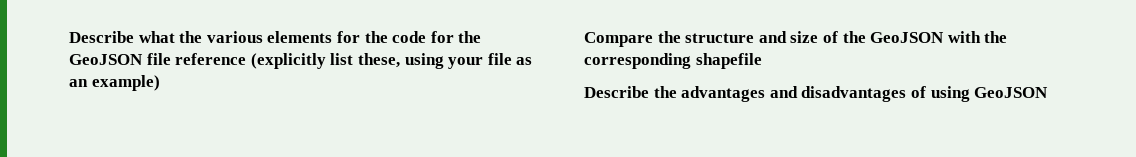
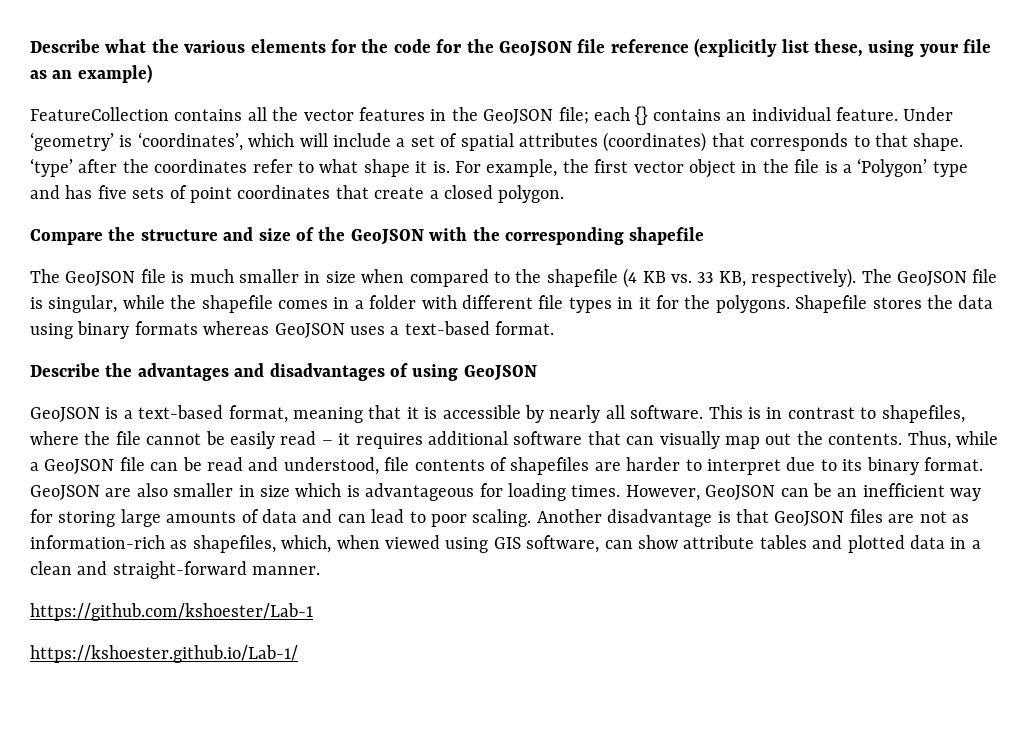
(160, 83) none -> [30,106,954,125] [30,132,964,152] [30,158,968,178] [30,185,565,203] // FeatureCollection contains all the vector features in the GeoJSON file; each {} contains an individual feature. Under ‘geometry’ is ‘coordinates’, which will include a set of spatial attributes (coordinates) that corresponds to that shape. ‘type’ after the coordinates refer to what shape it is. For example, the first vector object in the file is a ‘Polygon’ type and has five sets of point coordinates that create a closed polygon.
(762, 61) none -> [30,268,998,288] [30,295,994,313] [30,321,555,339] // The GeoJSON file is much smaller in size when compared to the shapefile (4 KB vs. 33 KB, respectively). The GeoJSON file is singular, while the shapefile comes in a folder with different file types in it for the polygons. Shapefile stores the data using binary formats whereas GeoJSON uses a text-based format.
(1049, 92) none -> [30,405,965,423] [30,431,998,449] [30,457,983,475] [30,483,982,501] [30,509,969,527] [30,535,981,553] [30,561,321,579] [30,603,313,621] [30,645,298,663] // GeoJSON is a text-based format, meaning that it is accessible by nearly all software. This is in contrast to shapefiles, where the file cannot be easily read – it requires additional software that can visually map out the contents. Thus, while a GeoJSON file can be read and understood, file contents of shapefiles are harder to interpret due to its binary format. GeoJSON are also smaller in size which is advantageous for loading times. However, GeoJSON can be an inefficient way for storing large amounts of data and can lead to poor scaling. Another disadvantage is that GeoJSON files are not as information-rich as shapefiles, which, when viewed using GIS software, can show attribute tables and plotted data in a clean and straight-forward manner. // https://github.com/kshoester/Lab-1 // https://kshoester.github.io/Lab-1/

